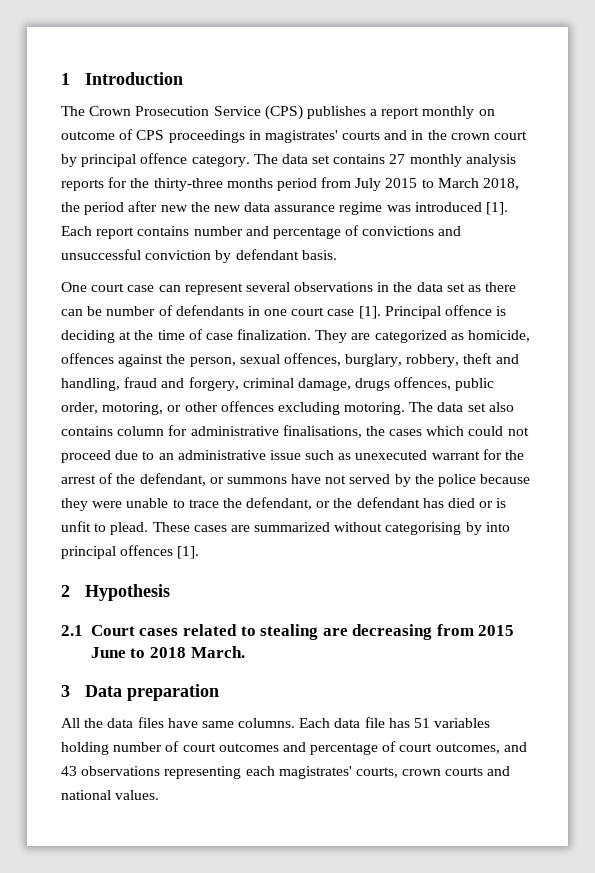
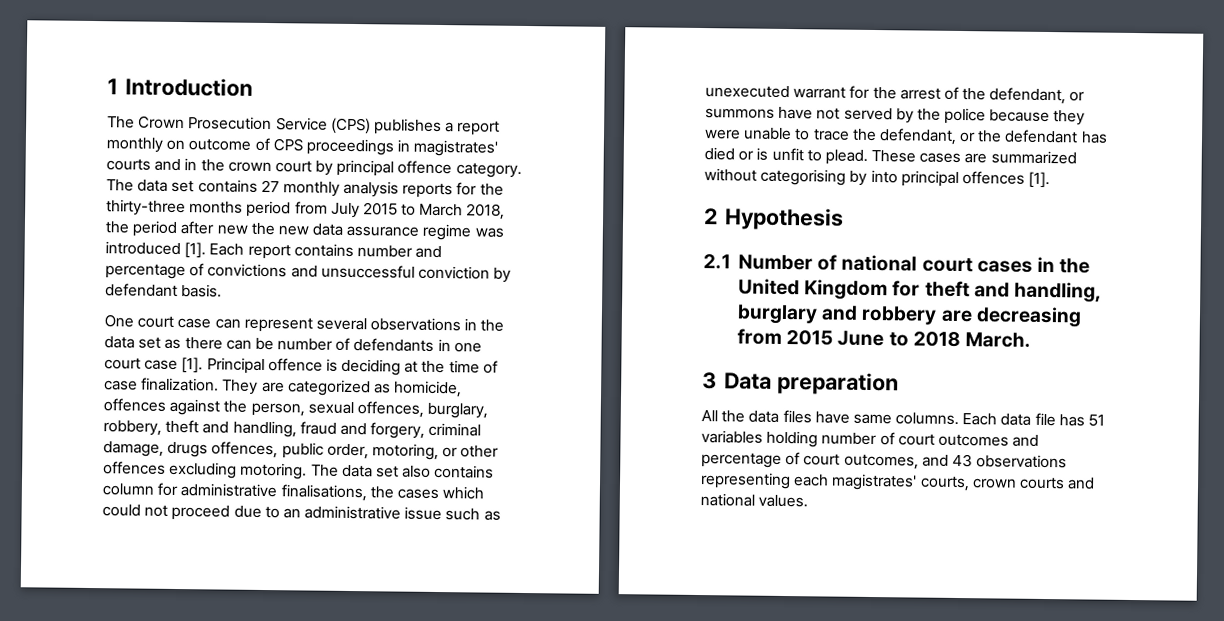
[90,624,319,640] Court cases related to stealing -> [737,254,1091,274] [737,278,1103,303] [736,304,938,325] Number of national court cases in the United Kingdom for theft and handling, burglary and robbery

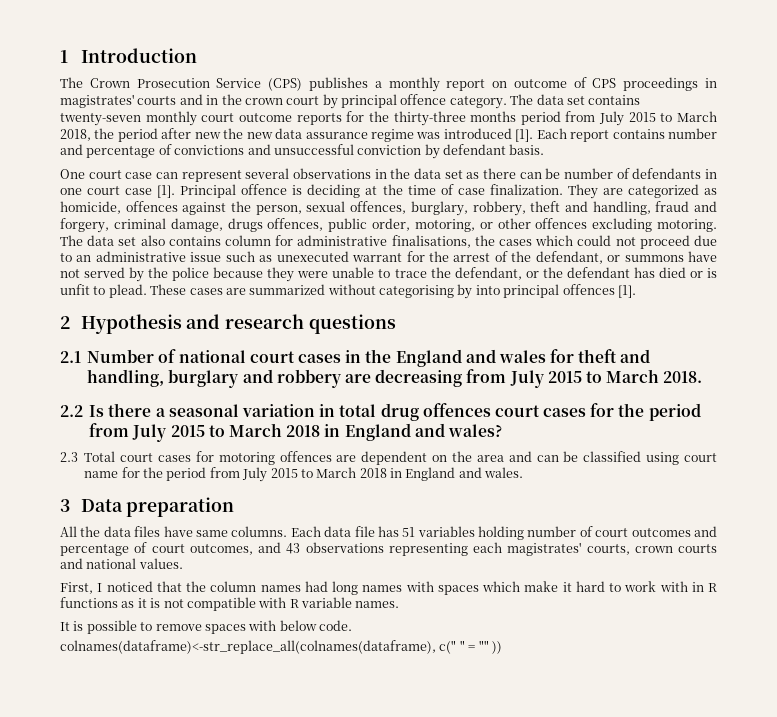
[457,120,501,136] [106,137,163,153] report monthly -> [388,77,486,92] monthly report
[260,179,400,198] 27 monthly analysis -> [60,111,292,126] twenty-seven monthly court outcome
(844, 219) none -> [186,314,396,334] and research questions
[737,278,889,301] United Kingdom -> [395,349,546,367] England and wales
[786,330,1032,348] 2015 June to 2018 March. -> [509,369,703,388] [60,403,701,421] [89,423,502,442] [60,451,717,465] [84,467,524,482] July 2015 to March 2018. // 2.2 Is there a seasonal variation in total drug offences court cases for the period from July 2015 to March 2018 in England and wales? // 2.3 Total court cases for motoring offences are dependent on the area and can be classified using court name for the period from July 2015 to March 2018 in England and wales.
(809, 501) none -> [60,581,717,595] [60,597,400,611] [60,620,352,634] [60,640,502,654] // First, I noticed that the column names had long names with spaces which make it hard to work with in R functions as it is not compatible with R variable names. // It is possible to remove spaces with below code. // colnames(dataframe)<-str_replace_all(colnames(dataframe), c(" " = "" ))

